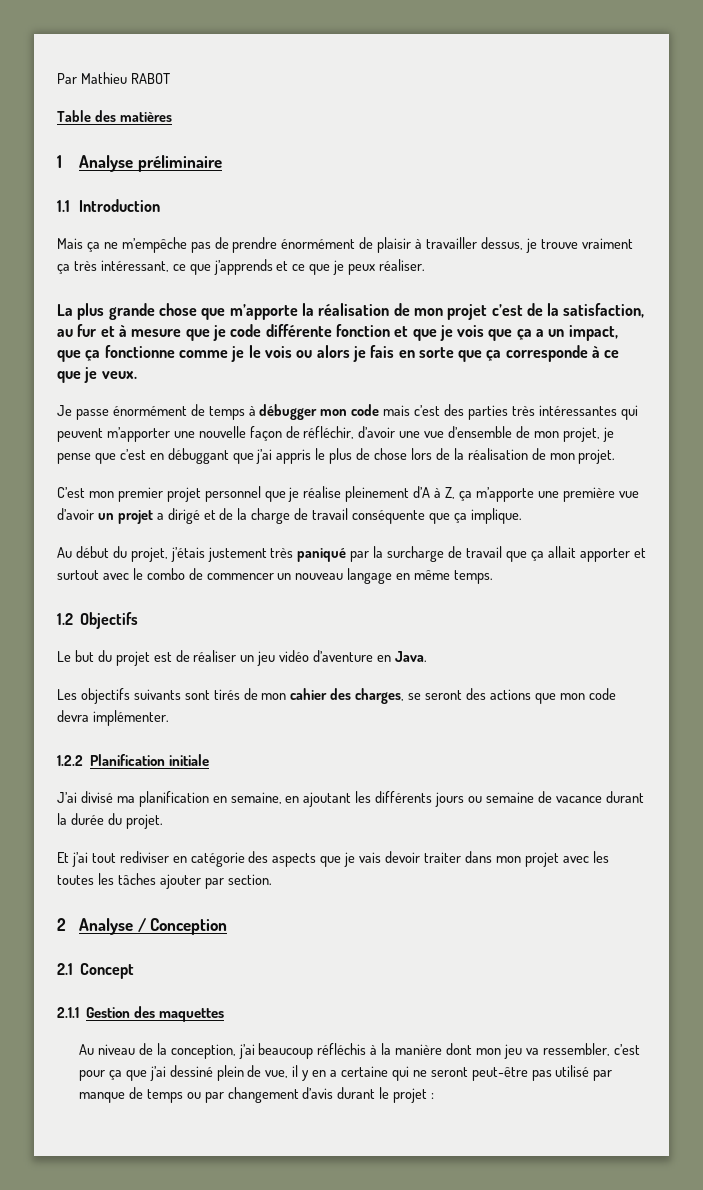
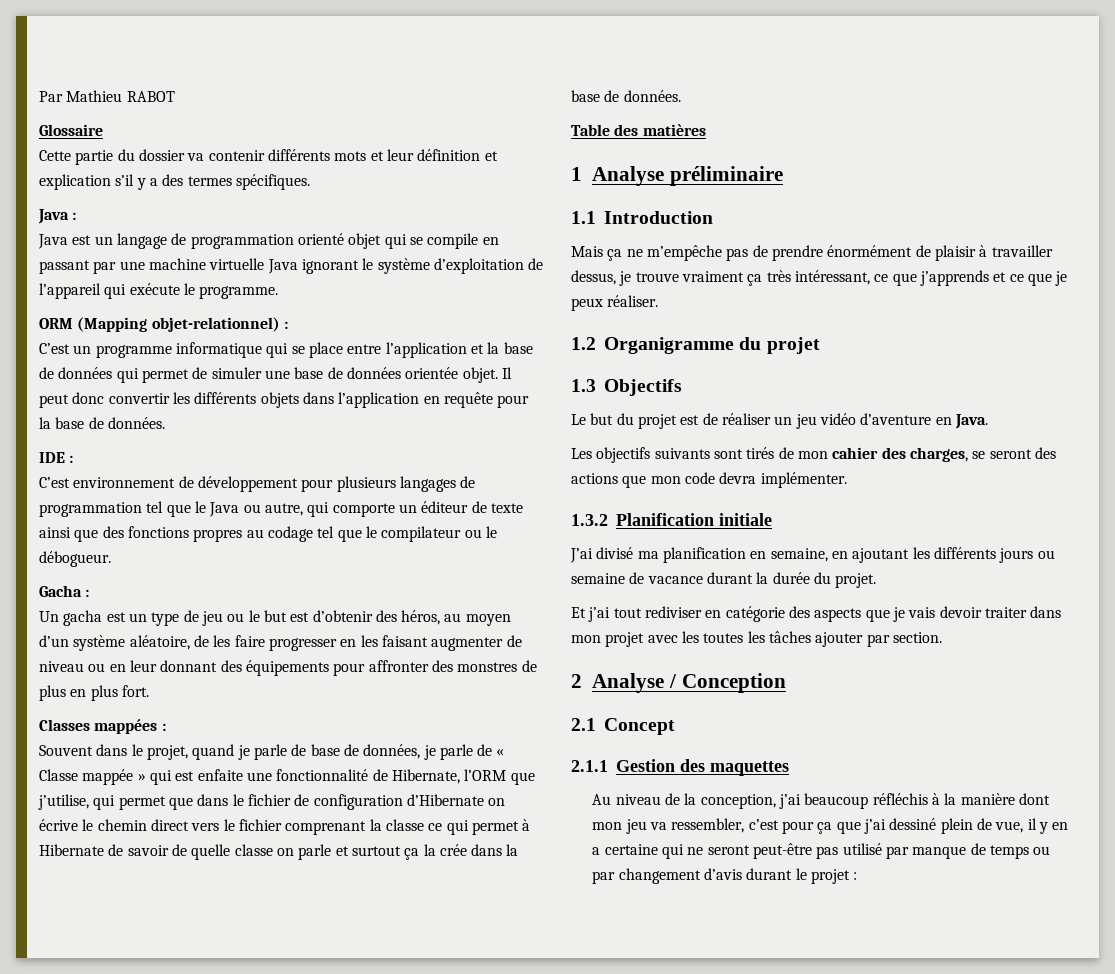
(170, 78) none -> [39,124,103,136] [39,149,498,165] [39,174,310,190] [38,209,77,224] [38,233,499,249] [39,258,544,274] [39,283,279,299] [39,317,288,332] [39,342,533,358] [39,367,512,383] [39,392,530,408] [39,417,165,429] [39,452,74,463] [39,476,476,492] [39,501,523,517] [39,526,497,542] [39,551,111,567] [39,585,90,597] [39,610,511,626] [39,635,522,651] [39,660,537,676] [39,685,149,701] [39,719,166,734] [39,744,505,760] [39,769,535,785] [38,794,506,810] [39,819,531,835] [39,844,519,860] [571,90,681,102] // Glossaire // Cette partie du dossier va contenir différents mots et leur définition et explication s’il y a des termes spécifiques. // Java : // Java est un langage de programmation orienté objet qui se compile en passant par une machine virtuelle Java ignorant le système d’exploitation de l’appareil qui exécute le programme. // ORM (Mapping objet-relationnel) : // C’est un programme informatique qui se place entre l’application et la base de données qui permet de simuler une base de données orientée objet. Il peut donc convertir les différents objets dans l’application en requête pour la base de données. // IDE : // C’est environnement de développement pour plusieurs langages de programmation tel que le Java ou autre, qui comporte un éditeur de texte ainsi que des fonctions propres au codage tel que le compilateur ou le débogueur. // Gacha : // Un gacha est un type de jeu ou le but est d’obtenir des héros, au moyen d’un système aléatoire, de les faire progresser en les faisant augmenter de niveau ou en leur donnant des équipements pour affronter des monstres de plus en plus fort. // Classes mappées : // Souvent dans le projet, quand je parle de base de données, je parle de « Classe mappée » qui est enfaite une fonctionnalité de Hibernate, l’ORM que j’utilise, qui permet que dans le fichier de configuration d’Hibernate on écrive le chemin direct vers le fichier comprenant la classe ce qui permet à Hibernate de savoir de quelle classe on parle et surtout ça la crée dans la base de données.
[57,303,645,320] [57,324,618,341] [57,345,620,362] [57,367,137,383] [57,404,638,420] [57,426,614,442] [57,448,616,464] [57,486,639,502] [57,508,522,524] [57,546,646,562] [57,568,494,584] [57,613,73,625] La plus grande chose que m’apporte la réalisation de mon projet c’est de la satisfaction, au fur et à mesure que je code différente fonction et que je vois que ça a un impact, que ça fonctionne comme je le vois ou alors je fais en sorte que ça corresponde à ce que je veux. // Je passe énormément de temps à débugger mon code mais c’est des parties très intéressantes qui peuvent m’apporter une nouvelle façon de réfléchir, d’avoir une vue d’ensemble de mon projet, je pense que c’est en débuggant que j’ai appris le plus de chose lors de la réalisation de mon projet. // C’est mon premier projet personnel que je réalise pleinement d’A à Z, ça m’apporte une première vue d’avoir un projet a dirigé et de la charge de travail conséquente que ça implique. // Au début du projet, j’étais justement très paniqué par la surcharge de travail que ça allait apporter et surtout avec le combo de commencer un nouveau langage en même temps. // 1.2 -> [571,337,820,354] [571,379,596,392] 1.2 Organigramme du projet // 1.3
[57,755,83,766] 1.2.2 -> [571,514,608,526] 1.3.2

